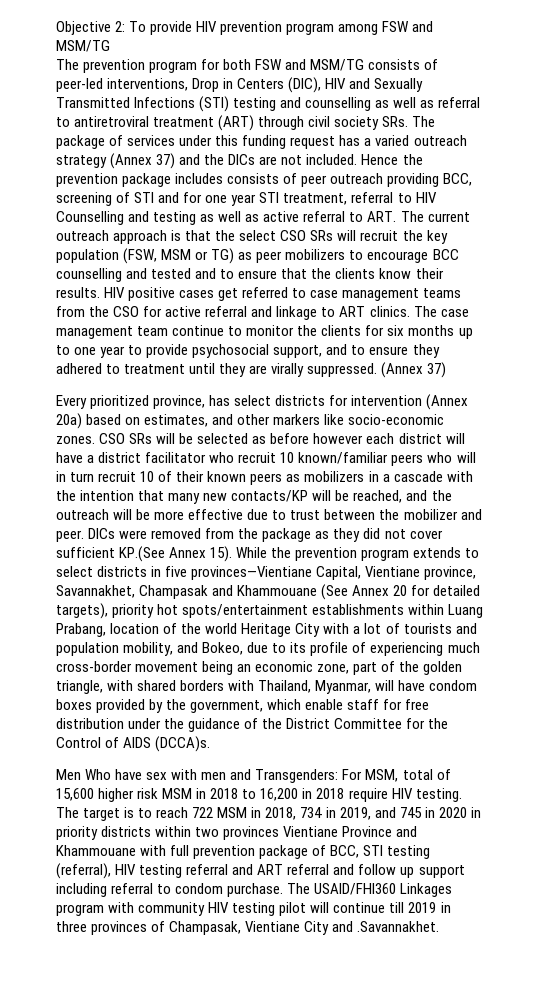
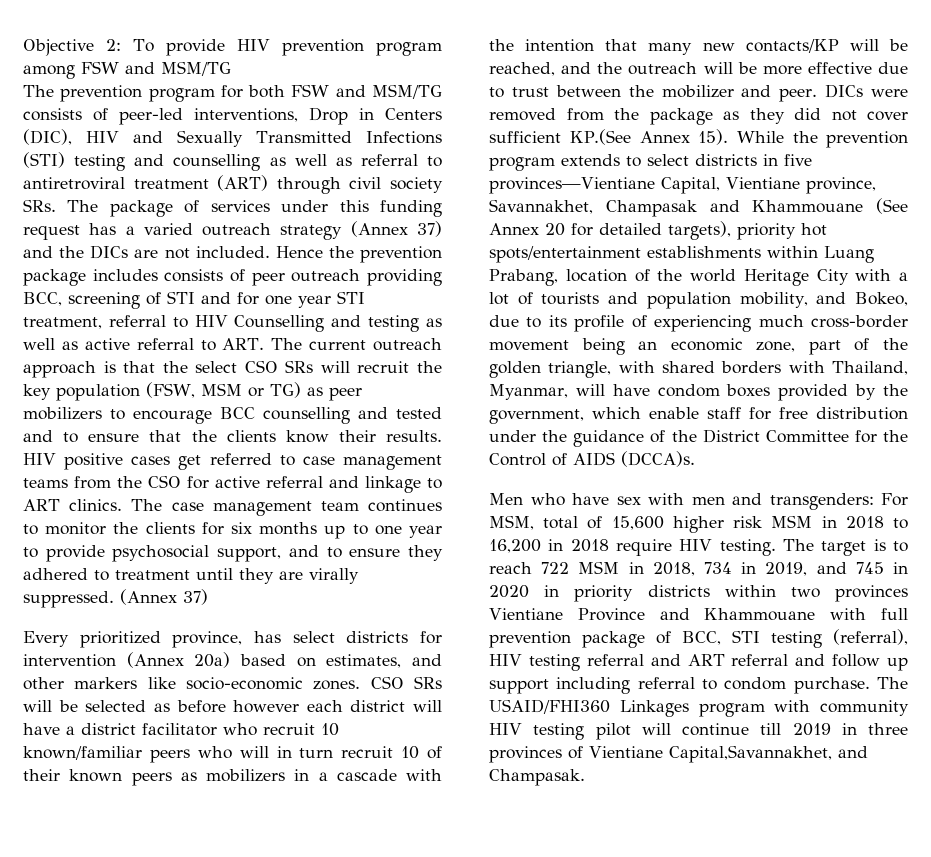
[172,325,225,336] continue -> [368,499,442,512] continues
[85,769,112,780] Who -> [530,493,565,506] who
[255,769,339,783] Transgenders: -> [769,493,874,510] transgenders:
[169,921,440,935] Champasak, Vientiane City and .Savannakhet. -> [589,745,868,763] [489,769,585,786] Vientiane Capital,Savannakhet, and Champasak.

